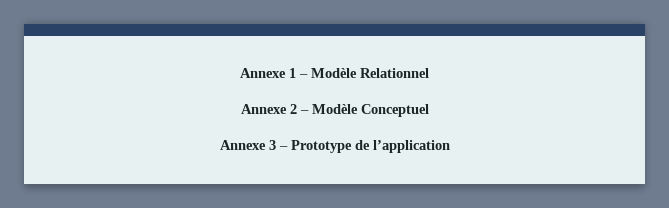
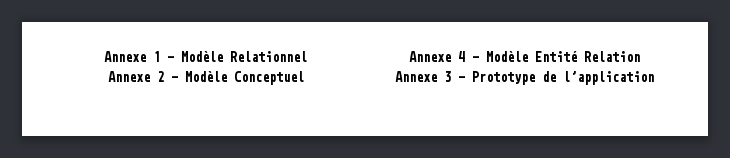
(429, 110) none -> [409,51,640,62] // Annexe 4 – Modèle Entité Relation

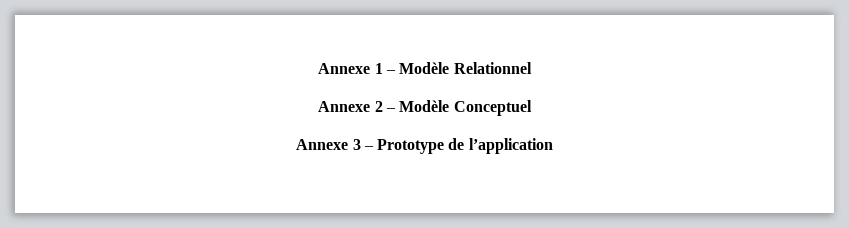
[409,51,640,62] // Annexe 4 – Modèle Entité Relation -> (532, 108) none

